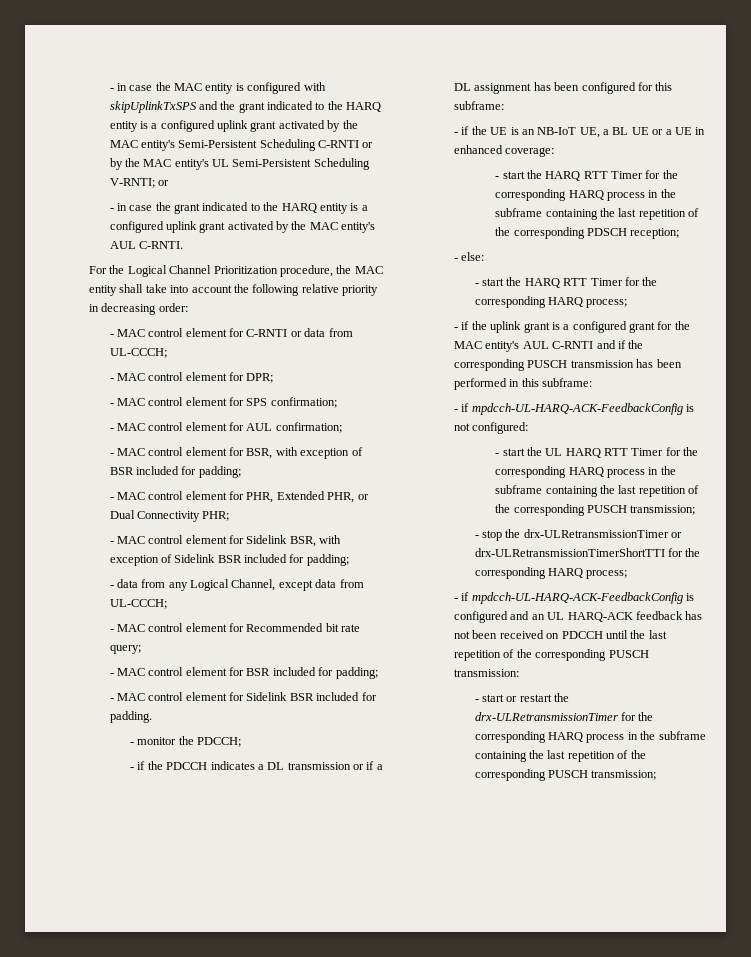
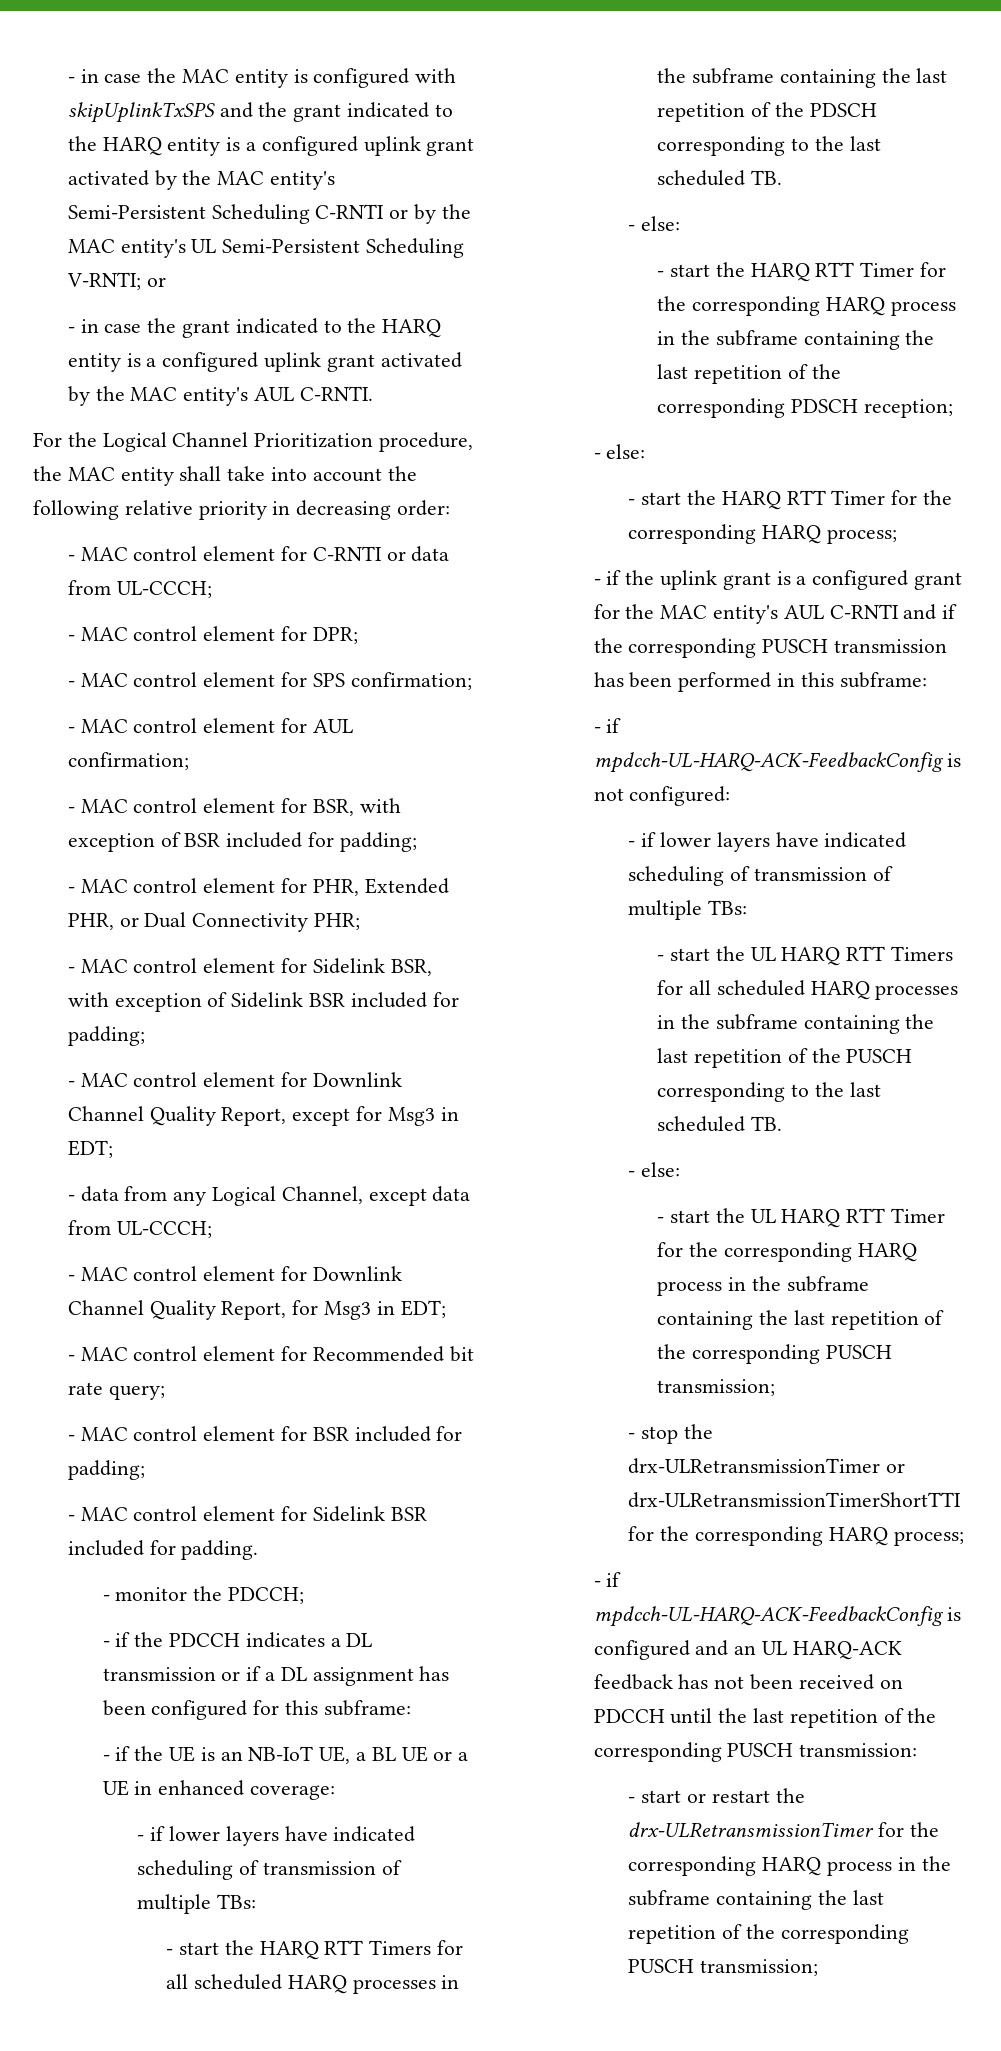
(349, 560) none -> [67,1072,402,1087] [67,1106,459,1126] [67,1140,113,1158] // - MAC control element for Downlink Channel Quality Report, except for Msg3 in EDT;
(167, 604) none -> [67,1266,402,1281] [67,1300,446,1320] // - MAC control element for Downlink Channel Quality Report, for Msg3 in EDT;
(555, 152) none -> [137,1826,416,1846] [137,1860,402,1880] [137,1894,257,1914] [166,1940,464,1960] [166,1974,460,1994] [657,68,948,88] [657,102,877,122] [657,136,881,156] [657,170,783,186] [628,216,681,231] // - if lower layers have indicated scheduling of transmission of multiple TBs: // - start the HARQ RTT Timers for all scheduled HARQ processes in the subframe containing the last repetition of the PDSCH corresponding to the last scheduled TB. // - else:
(529, 428) none -> [628,832,907,852] [628,866,893,886] [628,900,748,920] [657,946,954,966] [657,980,959,1000] [657,1014,935,1034] [657,1048,913,1068] [657,1082,881,1102] [657,1116,783,1132] [628,1162,681,1177] // - if lower layers have indicated scheduling of transmission of multiple TBs: // - start the UL HARQ RTT Timers for all scheduled HARQ processes in the subframe containing the last repetition of the PUSCH corresponding to the last scheduled TB. // - else:

